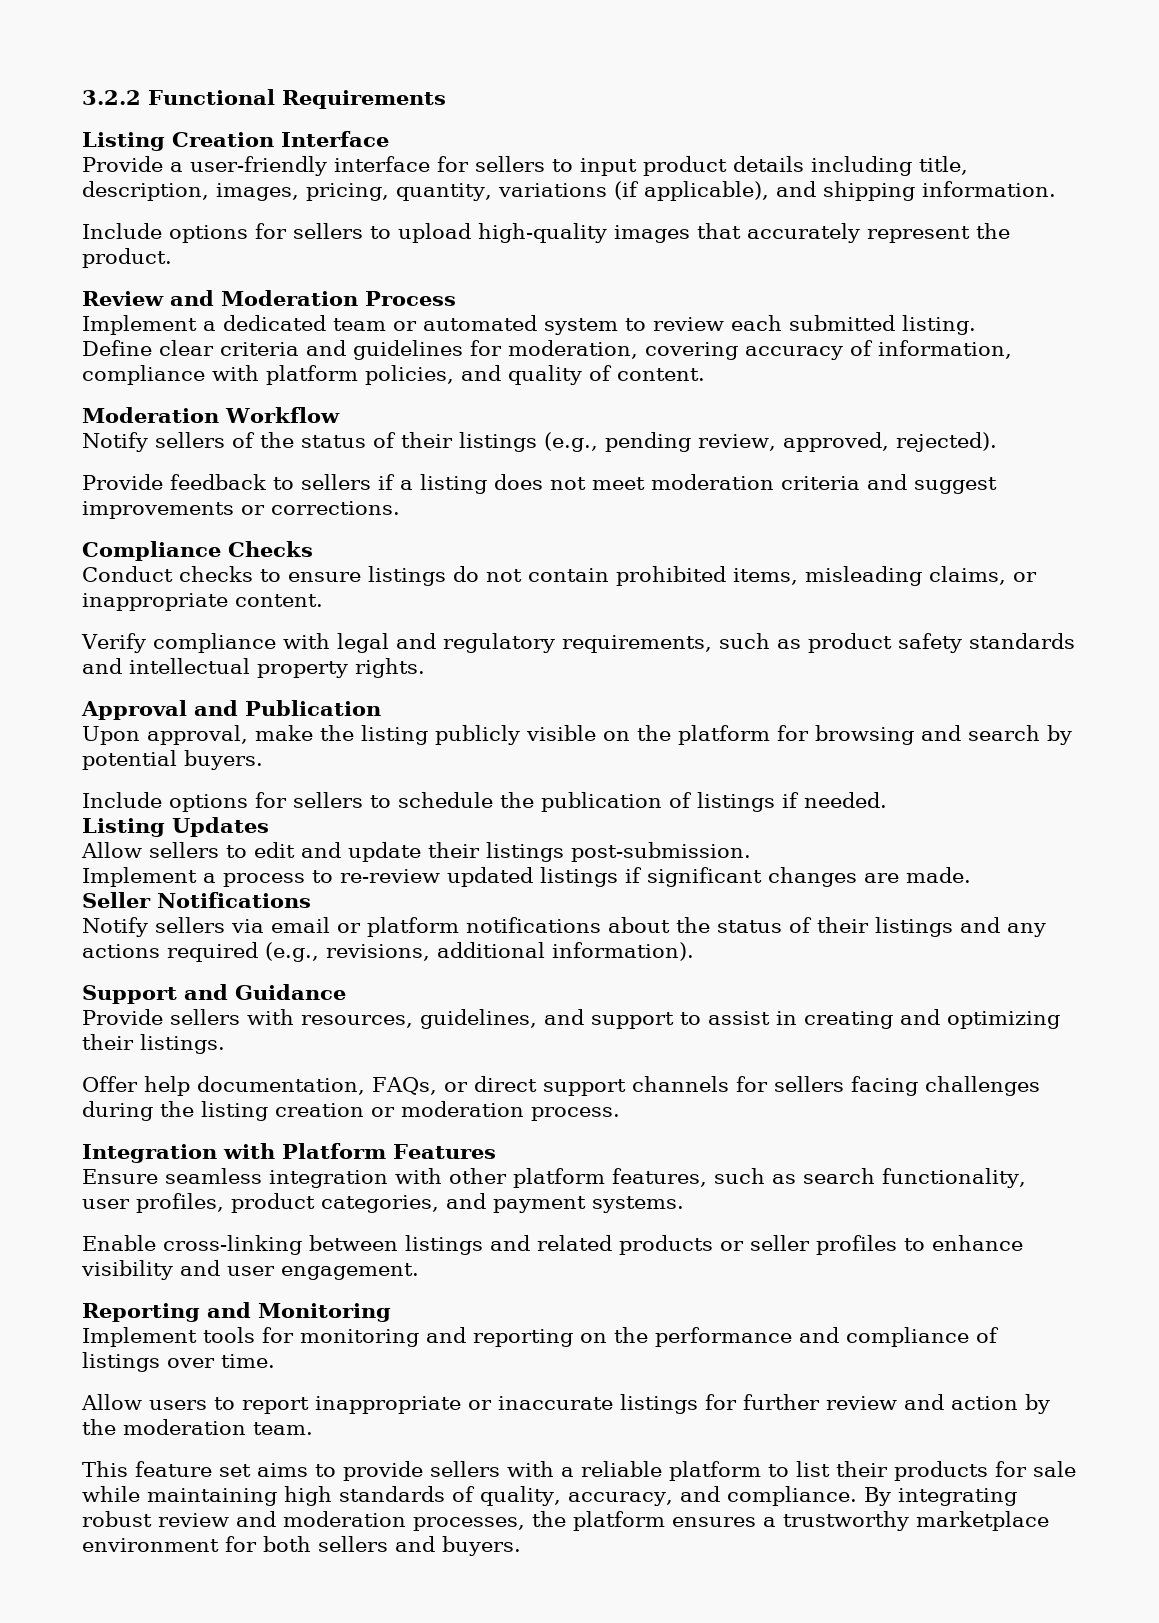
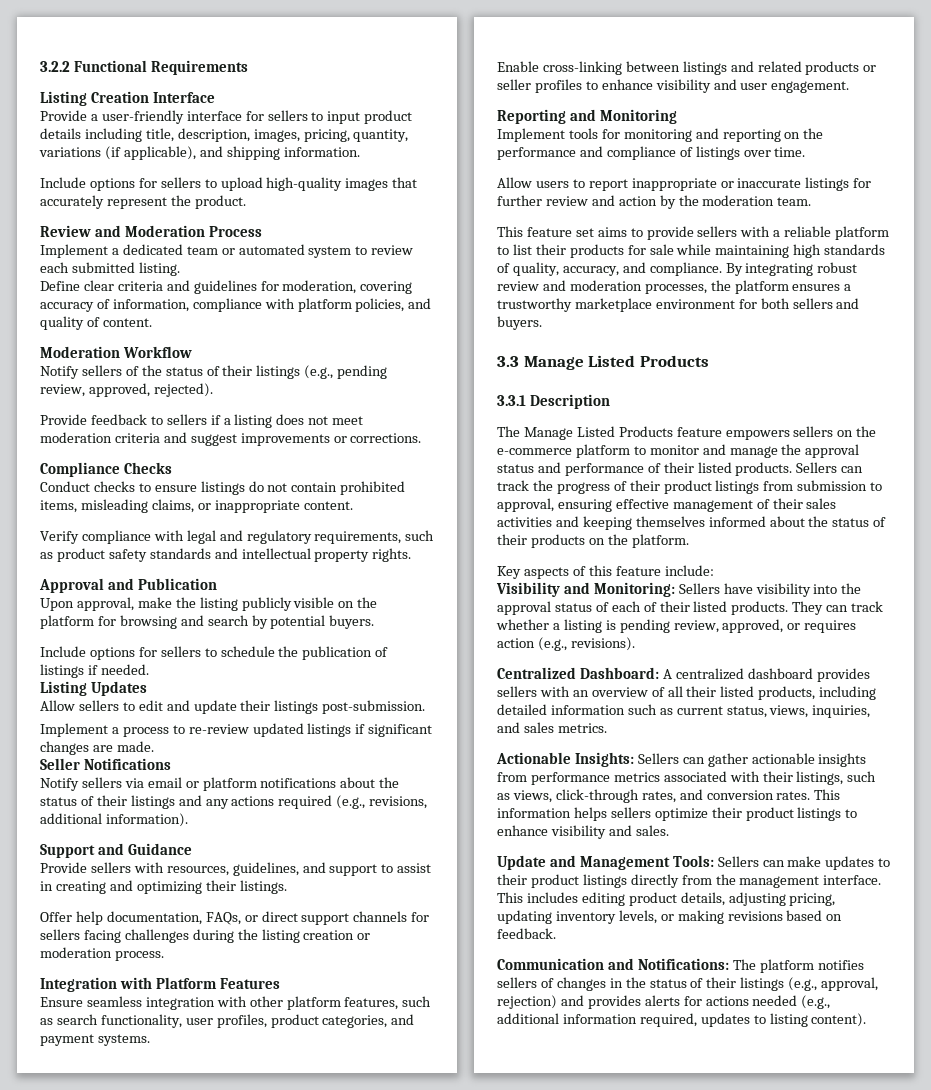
(521, 1546) none -> [497,355,709,370] [497,394,610,409] [497,426,877,440] [497,444,860,458] [497,462,864,476] [497,480,883,494] [497,498,837,512] [497,516,887,530] [497,534,689,548] [497,565,714,579] [496,582,862,597] [497,601,884,615] [496,619,857,633] [497,637,635,651] [497,667,870,682] [497,686,877,700] [497,704,871,718] [497,722,607,733] [496,752,867,767] [497,771,877,785] [497,789,841,803] [497,807,858,821] [497,825,669,839] [497,855,891,870] [497,874,882,888] [497,892,836,906] [497,910,843,924] [497,928,556,939] [497,958,864,973] [497,977,879,991] [497,995,831,1009] [497,1013,867,1027] // 3.3 Manage Listed Products // 3.3.1 Description // The Manage Listed Products feature empowers sellers on the e-commerce platform to monitor and manage the approval status and performance of their listed products. Sellers can track the progress of their product listings from submission to approval, ensuring effective management of their sales activities and keeping themselves informed about the status of their products on the platform. // Key aspects of this feature include: // Visibility and Monitoring: Sellers have visibility into the approval status of each of their listed products. They can track whether a listing is pending review, approved, or requires action (e.g., revisions). // Centralized Dashboard: A centralized dashboard provides sellers with an overview of all their listed products, including detailed information such as current status, views, inquiries, and sales metrics. // Actionable Insights: Sellers can gather actionable insights from performance metrics associated with their listings, such as views, click-through rates, and conversion rates. This information helps sellers optimize their product listings to enhance visibility and sales. // Update and Management Tools: Sellers can make updates to their product listings directly from the management interface. This includes editing product details, adjusting pricing, updating inventory levels, or making revisions based on feedback. // Communication and Notifications: The platform notifies sellers of changes in the status of their listings (e.g., approval, rejection) and provides alerts for actions needed (e.g., additional information required, updates to listing content).

